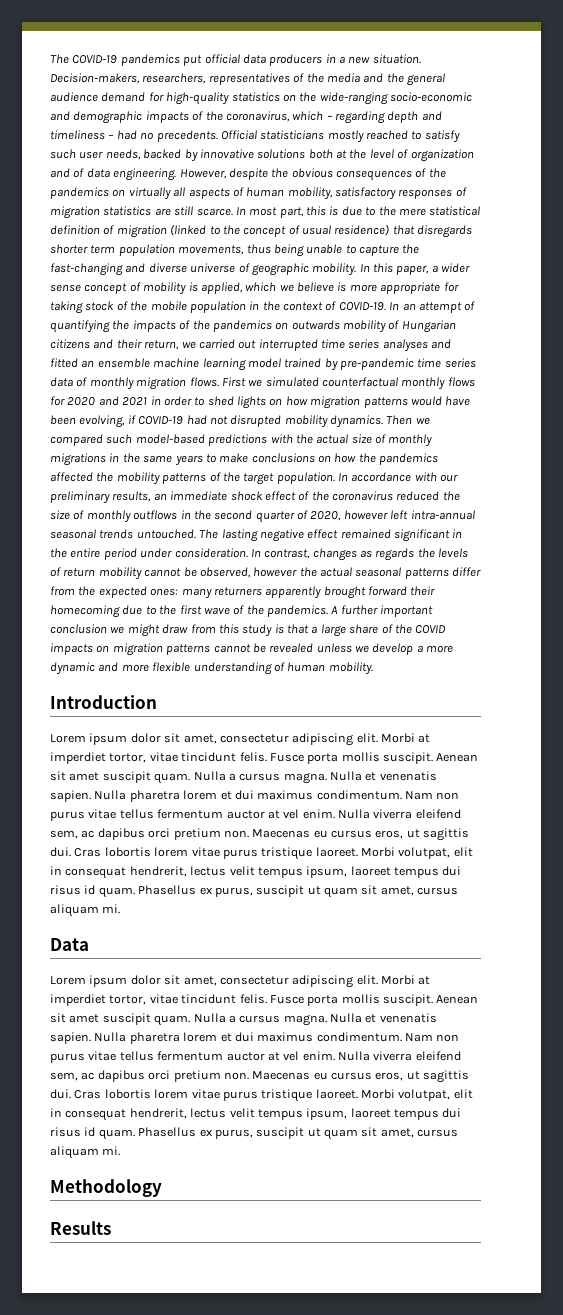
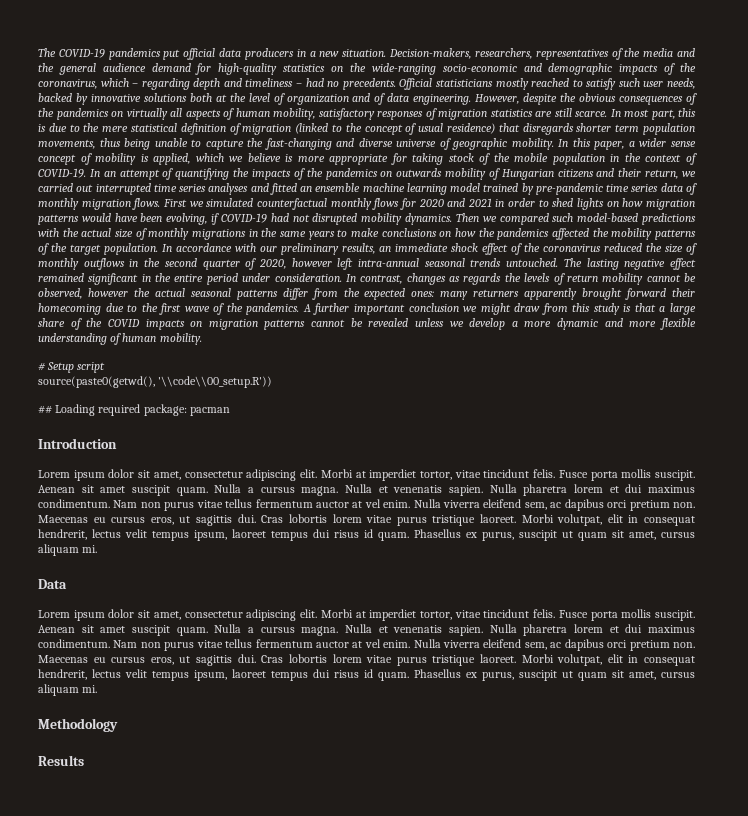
(373, 668) none -> [38,362,106,373] [38,376,273,388] [38,404,230,416] // # Setup script // source(paste0(getwd(), '\\code\\00_setup.R')) // ## Loading required package: pacman

